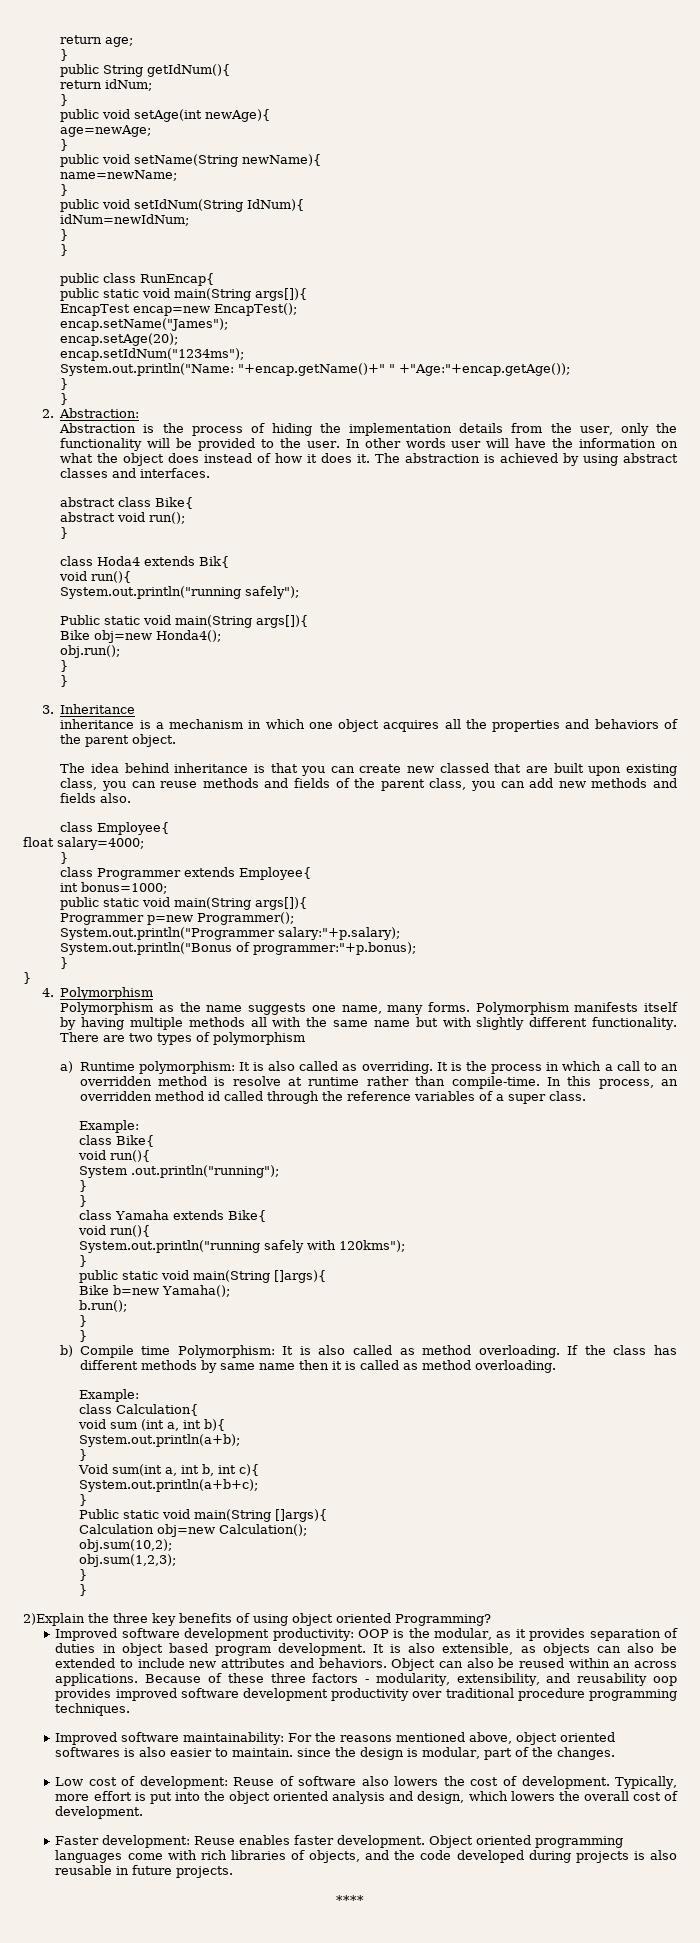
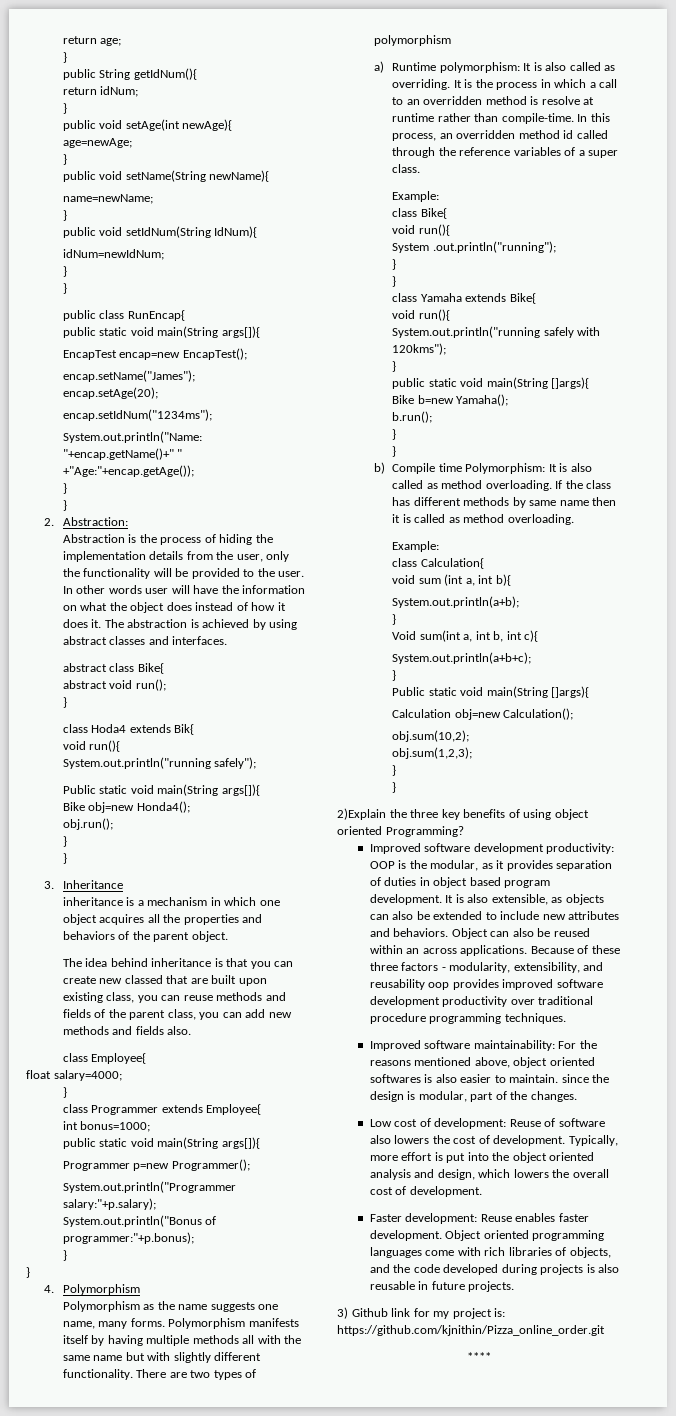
(234, 1872) none -> [337,1307,506,1319] [337,1325,605,1336] // 3) Github link for my project is: https://github.com/kjnithin/Pizza_online_order.git

